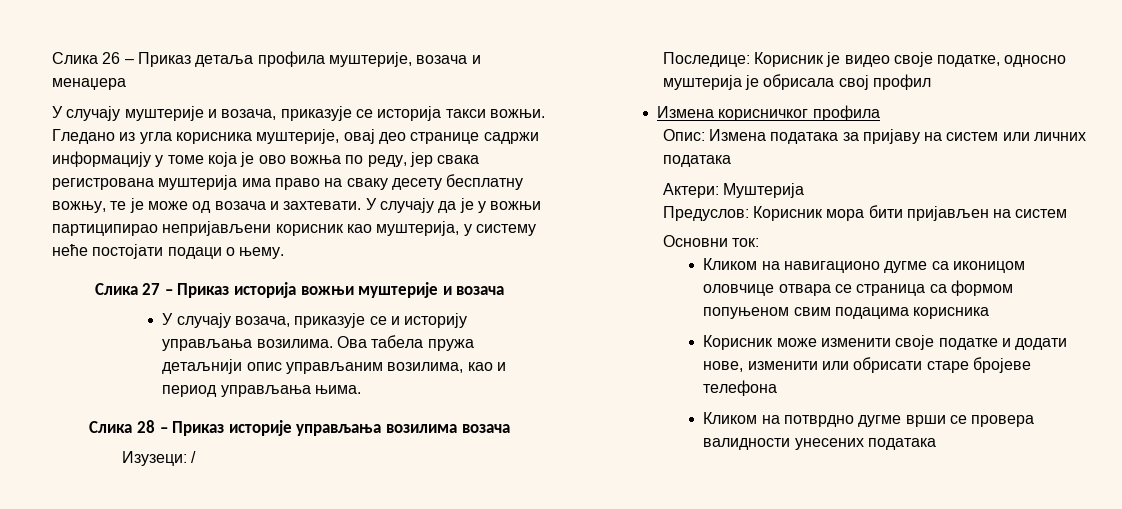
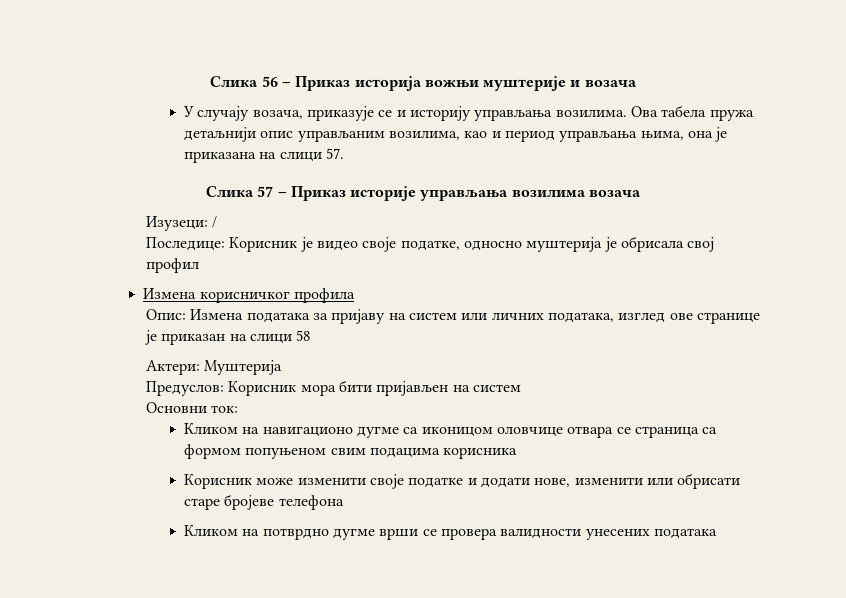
[52,51,481,67] [52,78,126,90] [52,106,545,121] [52,129,539,144] [52,151,480,167] [52,174,524,190] [52,198,542,213] [52,221,536,236] [52,244,285,259] [94,283,161,295] Слика 26 – Приказ детаља профила муштерије, возача и менаџера // У случају муштерије и возача, приказује се историја такси вожњи. Гледано из угла корисника муштерије, овај део странице садржи информацију у томе која је ово вожња по реду, јер свака регистрована муштерија има право на сваку десету бесплатну вожњу, те је може од возача и захтевати. У случају да је у вожњи партиципирао непријављени корисник као муштерија, у систему неће постојати подаци о њему. // Слика 27 -> [210,76,278,87] Слика 56
[314,385,361,394] [89,420,156,433] њима. // Слика 28 -> [640,127,728,142] [184,148,345,163] [205,186,274,197] њима, она је приказана на слици 57. // Слика 57
[662,155,731,167] података -> [547,312,760,324] [145,330,311,345] података, изглед ове странице је приказан на слици 58

